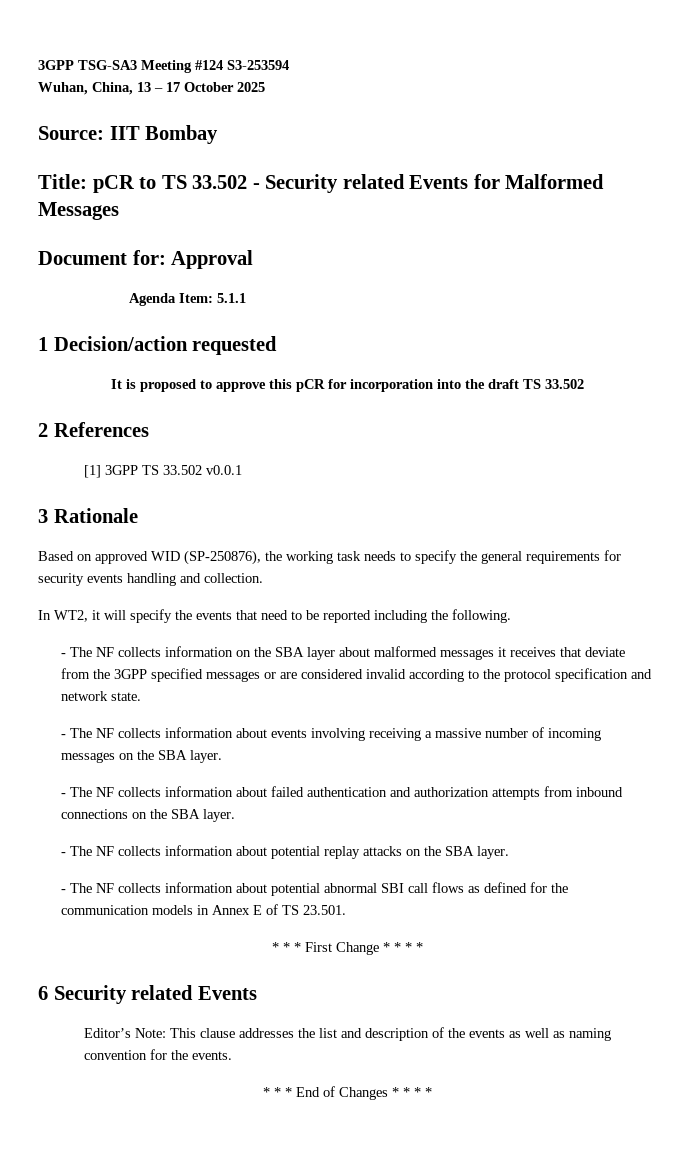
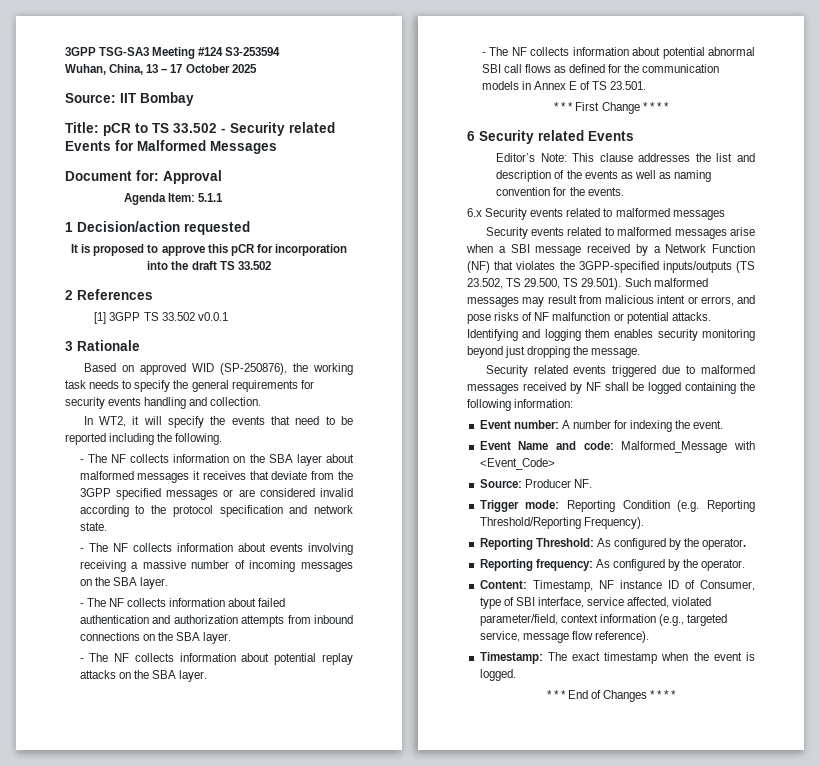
(232, 1055) none -> [467,208,725,220] [485,227,755,239] [466,244,755,256] [467,261,755,273] [467,278,708,290] [467,295,755,307] [467,312,711,324] [467,329,755,341] [467,346,641,358] [485,365,755,377] [467,382,755,394] [467,399,574,411] [479,420,724,432] [479,441,755,453] [479,458,555,470] [479,479,592,488] [479,500,755,512] [479,517,644,529] [479,538,747,550] [479,559,746,571] [479,580,755,592] [479,597,712,609] [479,614,728,626] [479,631,649,643] [479,652,755,664] [479,669,516,681] // 6.x Security events related to malformed messages // Security events related to malformed messages arise when a SBI message received by a Network Function (NF) that violates the 3GPP-specified inputs/outputs (TS 23.502, TS 29.500, TS 29.501). Such malformed messages may result from malicious intent or errors, and pose risks of NF malfunction or potential attacks. Identifying and logging them enables security monitoring beyond just dropping the message. // Security related events triggered due to malformed messages received by NF shall be logged containing the following information: // Event number: A number for indexing the event. // Event Name and code: Malformed_Message with <Event_Code> // Source: Producer NF. // Trigger mode: Reporting Condition (e.g. Reporting Threshold/Reporting Frequency). // Reporting Threshold: As configured by the operator. // Reporting frequency: As configured by the operator. // Content: Timestamp, NF instance ID of Consumer, type of SBI interface, service affected, violated parameter/field, context information (e.g., targeted service, message flow reference). // Timestamp: The exact timestamp when the event is logged.

